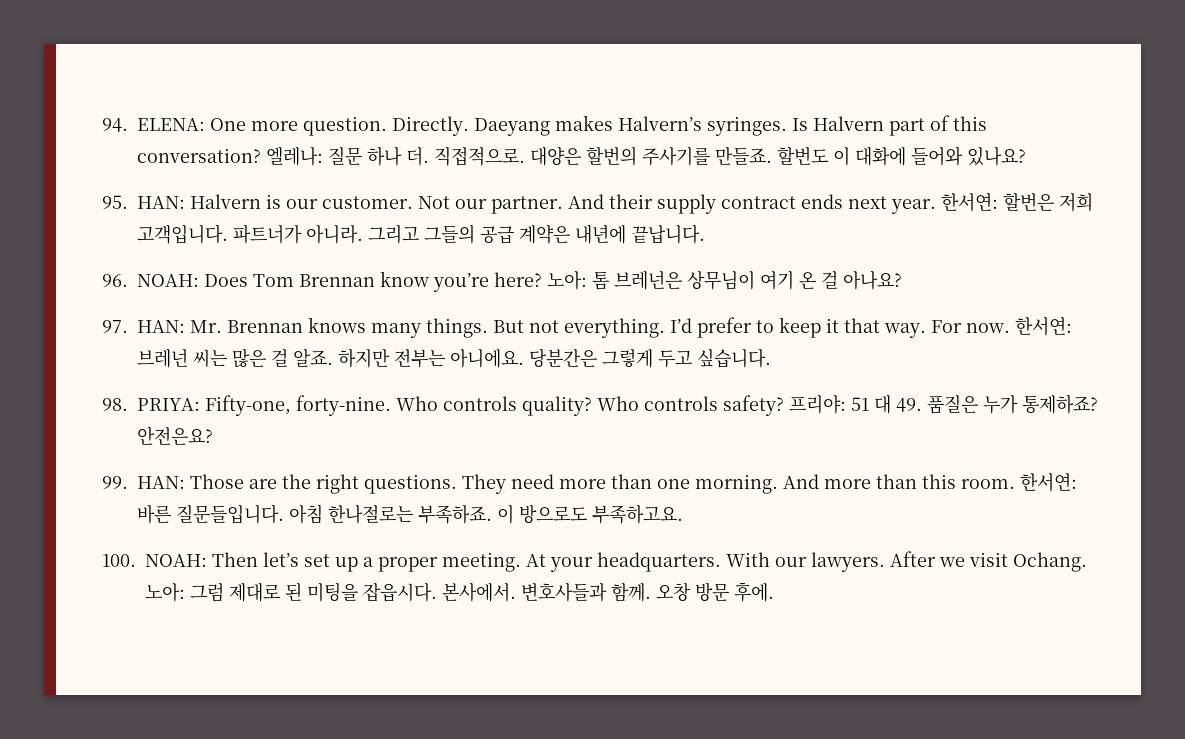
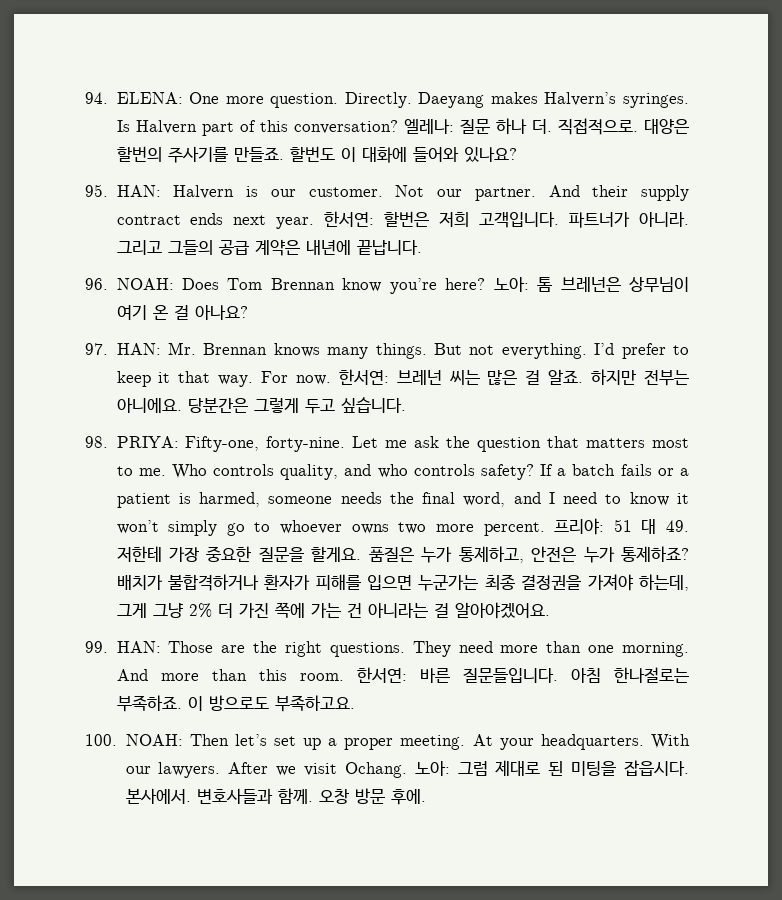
[396,395,1098,416] [137,426,213,445] Who controls quality? Who controls safety? 프리야: 51 대 49. 품질은 누가 통제하죠? 안전은요? -> [352,436,689,452] [116,464,690,480] [116,492,689,508] [116,518,689,536] [116,546,689,563] [116,574,690,591] [116,602,550,619] Let me ask the question that matters most to me. Who controls quality, and who controls safety? If a batch fails or a patient is harmed, someone needs the final word, and I need to know it won’t simply go to whoever owns two more percent. 프리야: 51 대 49. 저한테 가장 중요한 질문을 할게요. 품질은 누가 통제하고, 안전은 누가 통제하죠? 배치가 불합격하거나 환자가 피해를 입으면 누군가는 최종 결정권을 가져야 하는데, 그게 그냥 2% 더 가진 쪽에 가는 건 아니라는 걸 알아야겠어요.

